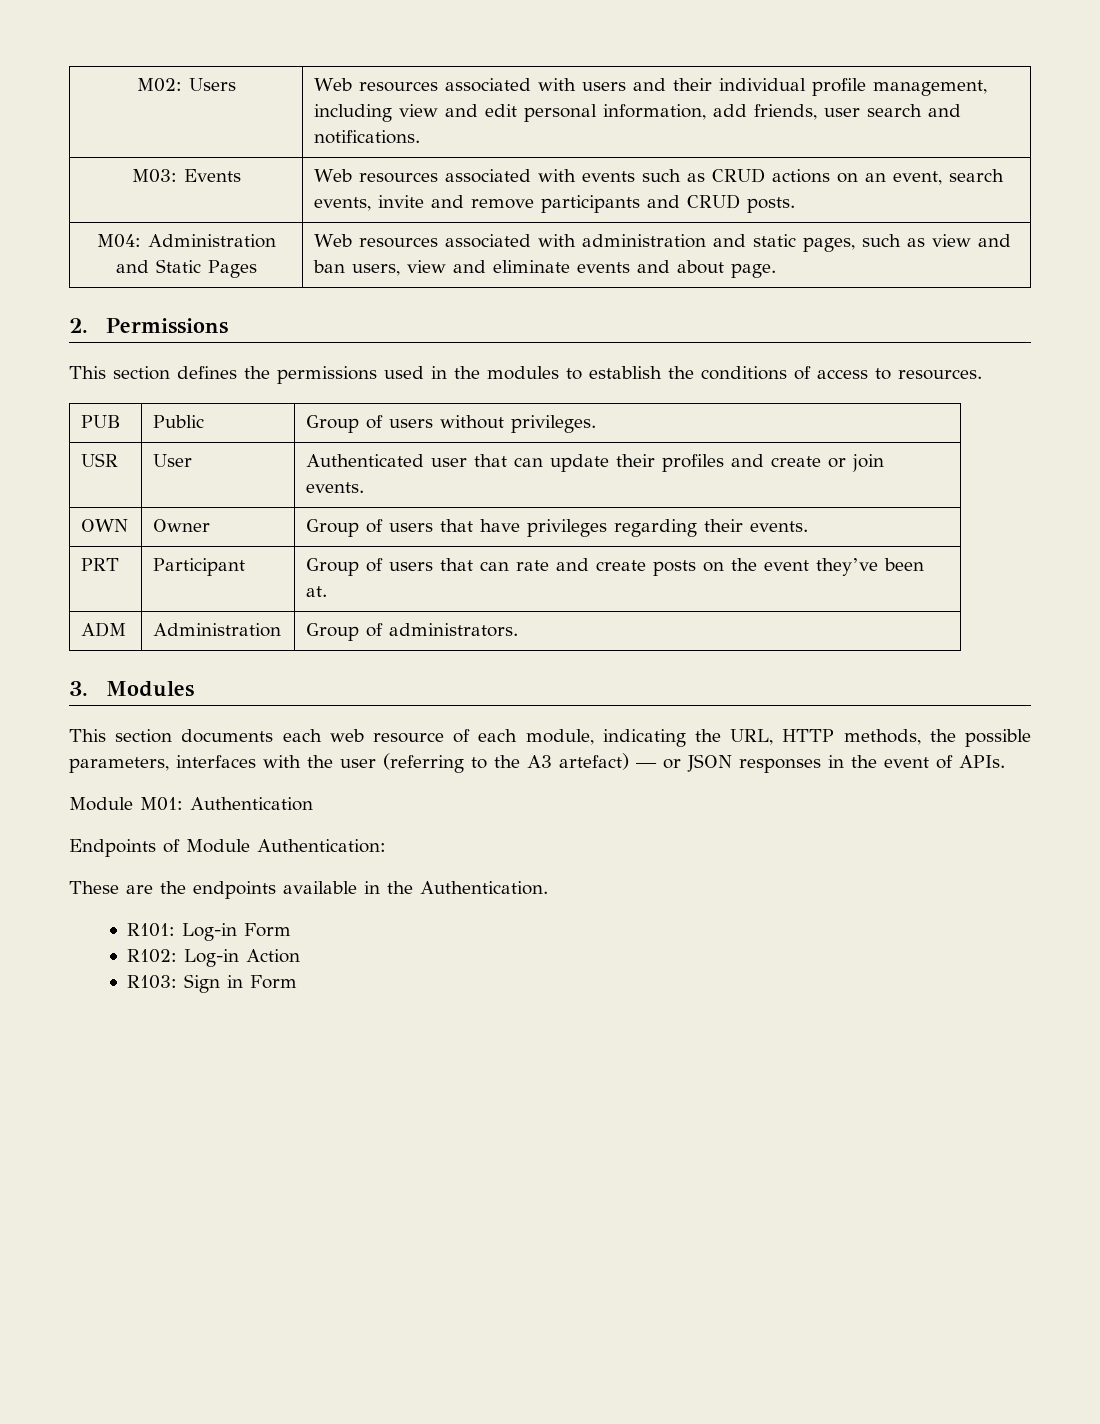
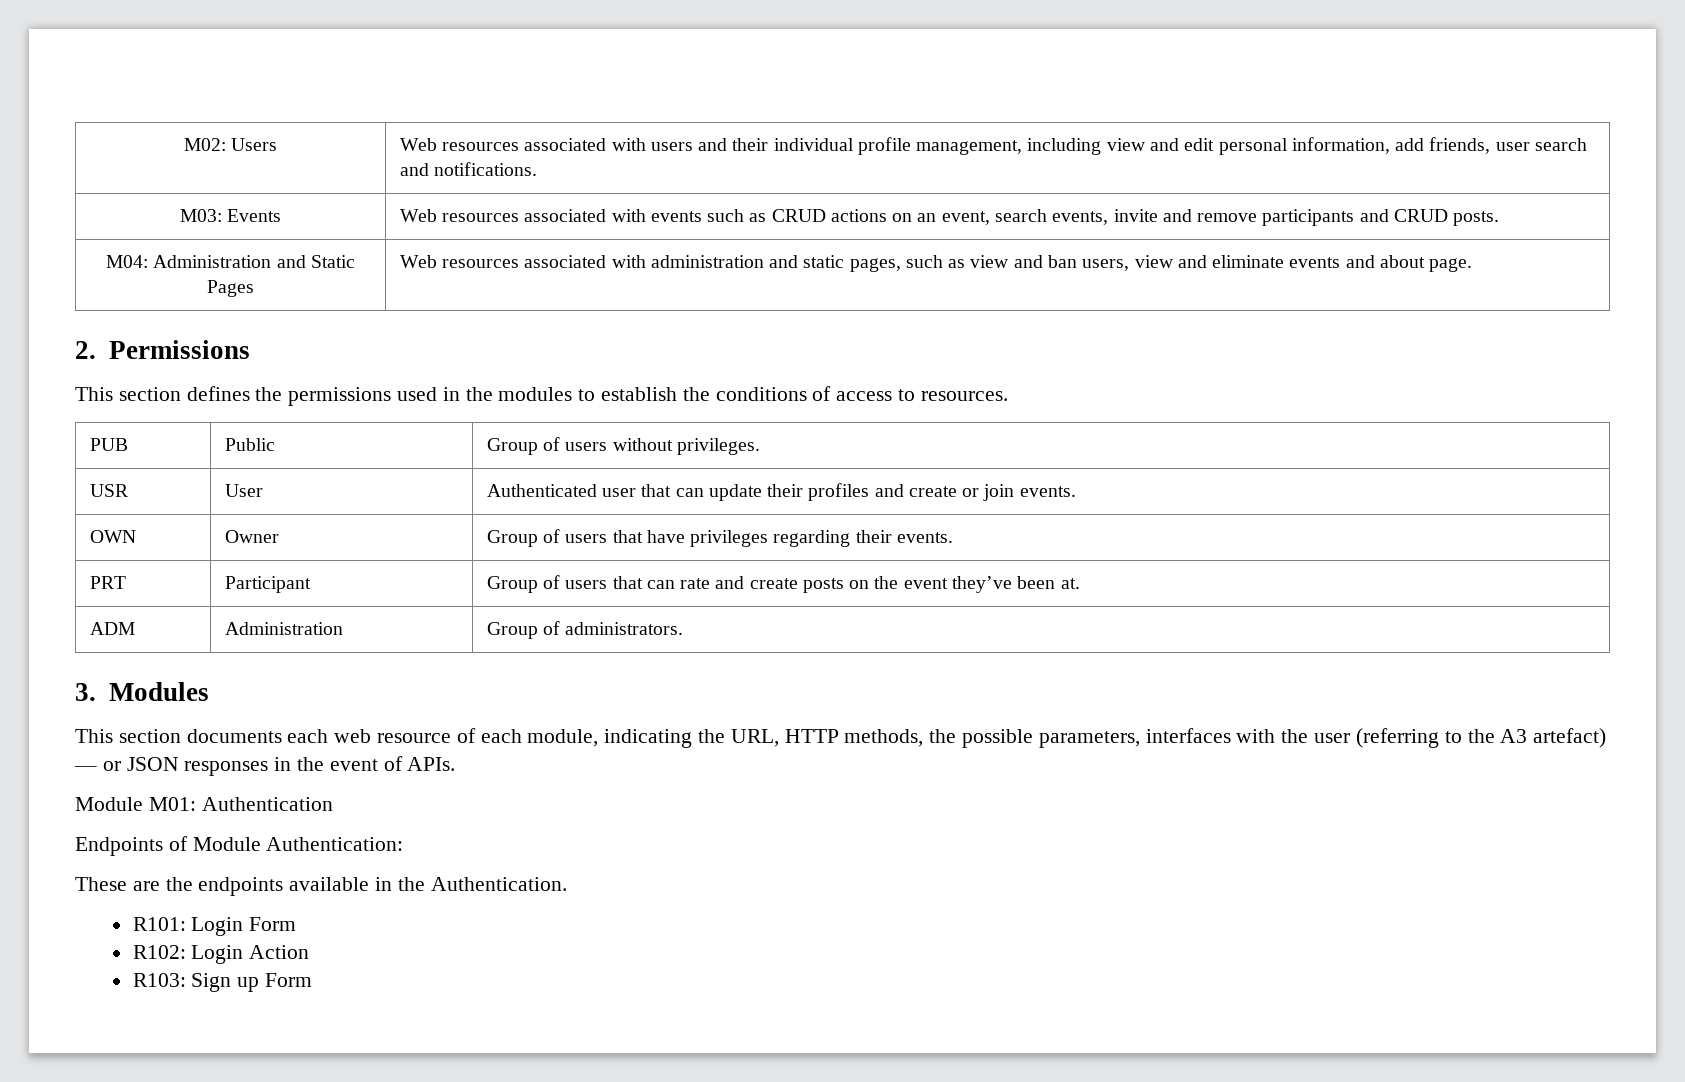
[181,923,237,941] Log-in -> [191,917,244,936] Login
[183,949,239,967] Log-in -> [191,945,244,964] Login
[226,975,243,988] in -> [237,977,260,992] up

